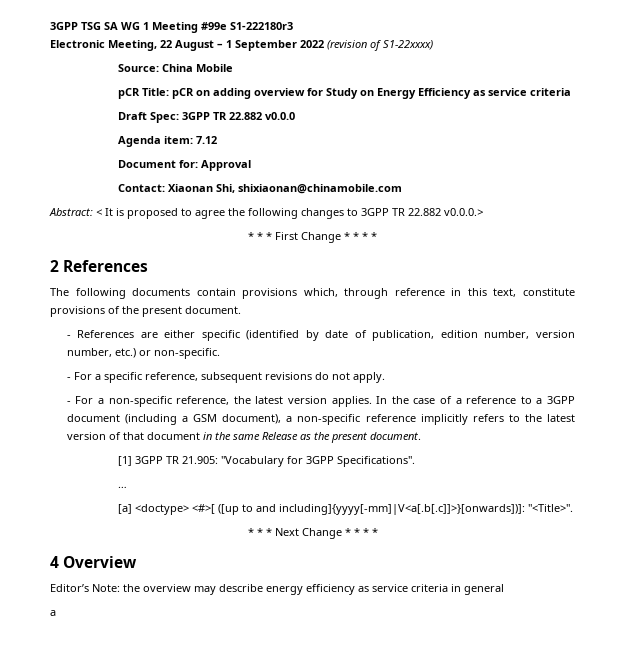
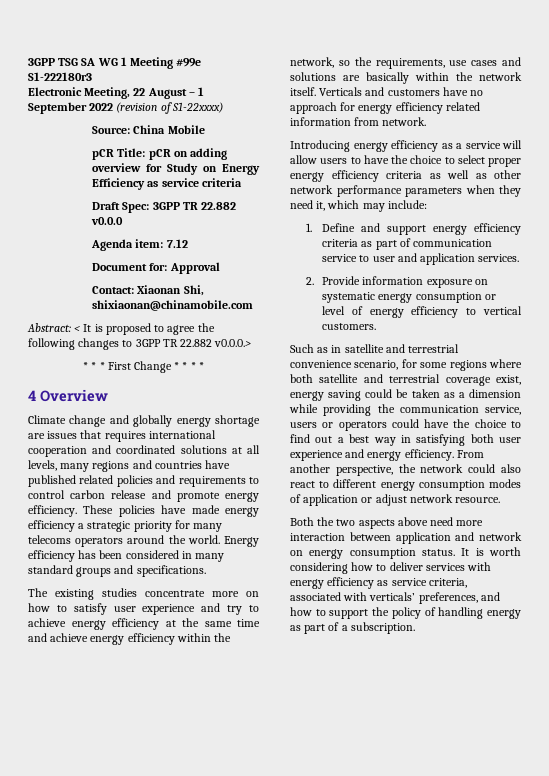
[50,260,149,272] [50,288,575,299] [50,306,241,317] [66,330,575,341] [66,348,220,359] [66,372,385,383] [66,396,576,407] [66,414,576,425] [66,432,421,443] [117,456,415,467] [117,486,127,488] [117,504,573,515] [247,528,378,539] [50,556,138,568] [50,584,504,595] [50,610,56,616] 2 References // The following documents contain provisions which, through reference in this text, constitute provisions of the present document. // - References are either specific (identified by date of publication, edition number, version number, etc.) or non-specific. // - For a specific reference, subsequent revisions do not apply. // - For a non-specific reference, the latest version applies. In the case of a reference to a 3GPP document (including a GSM document), a non-specific reference implicitly refers to the latest version of that document in the same Release as the present document. // [1] 3GPP TR 21.905: "Vocabulary for 3GPP Specifications". // … // [a] <doctype> <#>[ ([up to and including]{yyyy[-mm]|V<a[.b[.c]]>}[onwards])]: "<Title>". // * * * Next Change * * * * // 4 Overview // Editor’s Note: the overview may describe energy efficiency as service criteria in general // a -> [28,389,108,402] [28,415,260,427] [28,430,216,442] [28,445,260,457] [28,460,231,472] [28,475,259,487] [28,490,259,502] [28,505,259,517] [28,520,223,532] [28,535,259,547] [28,550,225,562] [28,565,206,577] [28,588,259,600] [28,603,259,615] [28,618,260,630] [28,633,232,645] [290,57,521,69] [290,72,522,84] [290,87,484,96] [290,102,480,114] [290,117,427,126] [290,140,522,152] [290,155,521,167] [290,170,521,182] [290,185,521,197] [290,200,427,212] [306,223,521,235] [322,238,493,250] [322,253,520,265] [306,276,488,288] [322,292,496,303] [322,306,522,318] [322,323,377,330] [290,344,460,353] [290,359,522,371] [290,374,521,386] [290,389,521,401] [289,404,521,416] [290,419,521,431] [290,434,521,446] [290,449,484,461] [290,464,521,476] [290,479,521,491] [290,494,501,506] [290,517,484,529] [290,532,522,544] [290,547,521,559] [290,562,492,574] [290,577,467,589] [290,592,500,604] [290,607,521,619] [290,622,415,634] 4 Overview // Climate change and globally energy shortage are issues that requires international cooperation and coordinated solutions at all levels, many regions and countries have published related policies and requirements to control carbon release and promote energy efficiency. These policies have made energy efficiency a strategic priority for many telecoms operators around the world. Energy efficiency has been considered in many standard groups and specifications. // The existing studies concentrate more on how to satisfy user experience and try to achieve energy efficiency at the same time and achieve energy efficiency within the network, so the requirements, use cases and solutions are basically within the network itself. Verticals and customers have no approach for energy efficiency related information from network. // Introducing energy efficiency as a service will allow users to have the choice to select proper energy efficiency criteria as well as other network performance parameters when they need it, which may include: // 1. Define and support energy efficiency criteria as part of communication service to user and application services. // 2. Provide information exposure on systematic energy consumption or level of energy efficiency to vertical customers. // Such as in satellite and terrestrial convenience scenario, for some regions where both satellite and terrestrial coverage exist, energy saving could be taken as a dimension while providing the communication service, users or operators could have the choice to find out a best way in satisfying both user experience and energy efficiency. From another perspective, the network could also react to different energy consumption modes of application or adjust network resource. // Both the two aspects above need more interaction between application and network on energy consumption status. It is worth considering how to deliver services with energy efficiency as service criteria, associated with verticals’ preferences, and how to support the policy of handling energy as part of a subscription.

